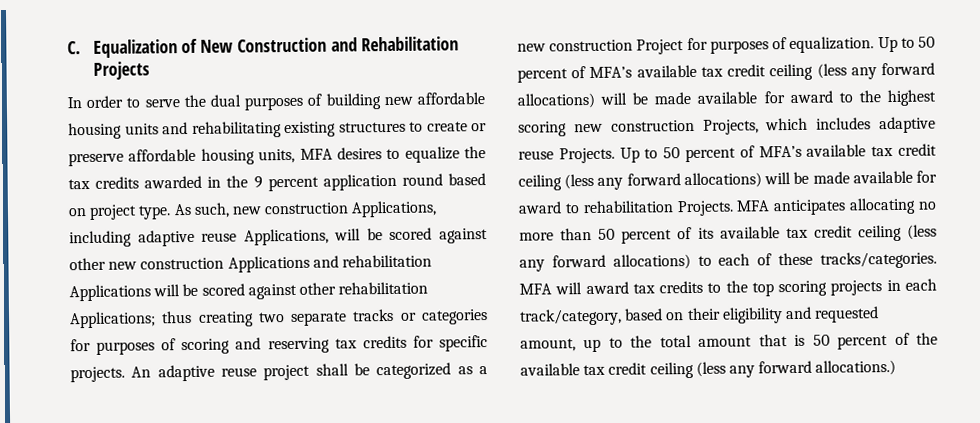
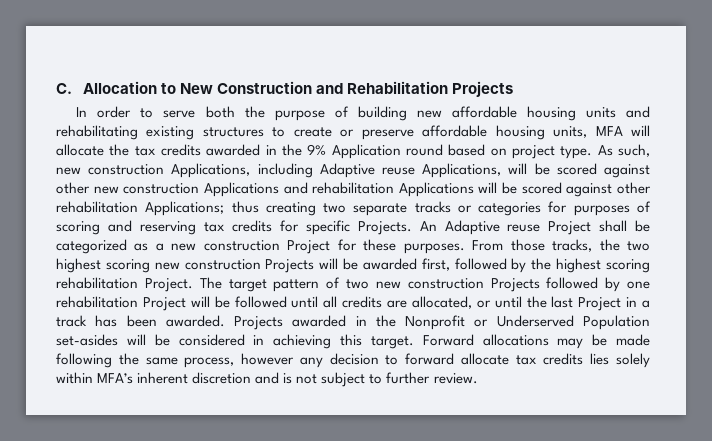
[92,38,199,58] Equalization of -> [82,81,177,94] Allocation to
[183,94,304,111] the dual purposes -> [205,106,325,121] both the purpose
[336,146,460,163] desires to equalize -> [631,125,650,136] [56,144,104,156] will allocate
[253,173,397,192] 9 percent application -> [307,144,401,159] 9% Application
[137,229,195,247] adaptive -> [319,163,375,178] Adaptive
[70,364,311,383] projects. An adaptive reuse project -> [357,220,592,235] Projects. An Adaptive reuse Project
[709,36,935,54] [517,62,935,83] [517,89,936,109] [518,116,936,137] [518,143,937,164] [518,170,937,191] [518,197,937,217] [519,224,937,244] [519,251,937,272] [519,278,937,297] [519,306,880,326] [520,332,938,353] [520,359,897,379] purposes of equalization. Up to 50 percent of MFA’s available tax credit ceiling (less any forward allocations) will be made available for award to the highest scoring new construction Projects, which includes adaptive reuse Projects. Up to 50 percent of MFA’s available tax credit ceiling (less any forward allocations) will be made available for award to rehabilitation Projects. MFA anticipates allocating no more than 50 percent of its available tax credit ceiling (less any forward allocations) to each of these tracks/categories. MFA will award tax credits to the top scoring projects in each track/category, based on their eligibility and requested amount, up to the total amount that is 50 percent of the available tax credit ceiling (less any forward allocations.) -> [363,239,650,254] [56,258,651,273] [56,277,650,292] [56,296,650,311] [56,315,650,330] [56,334,650,349] [56,353,650,368] [56,372,478,387] these purposes. From those tracks, the two highest scoring new construction Projects will be awarded first, followed by the highest scoring rehabilitation Project. The target pattern of two new construction Projects followed by one rehabilitation Project will be followed until all credits are allocated, or until the last Project in a track has been awarded. Projects awarded in the Nonprofit or Underserved Population set-asides will be considered in achieving this target. Forward allocations may be made following the same process, however any decision to forward allocate tax credits lies solely within MFA’s inherent discretion and is not subject to further review.

